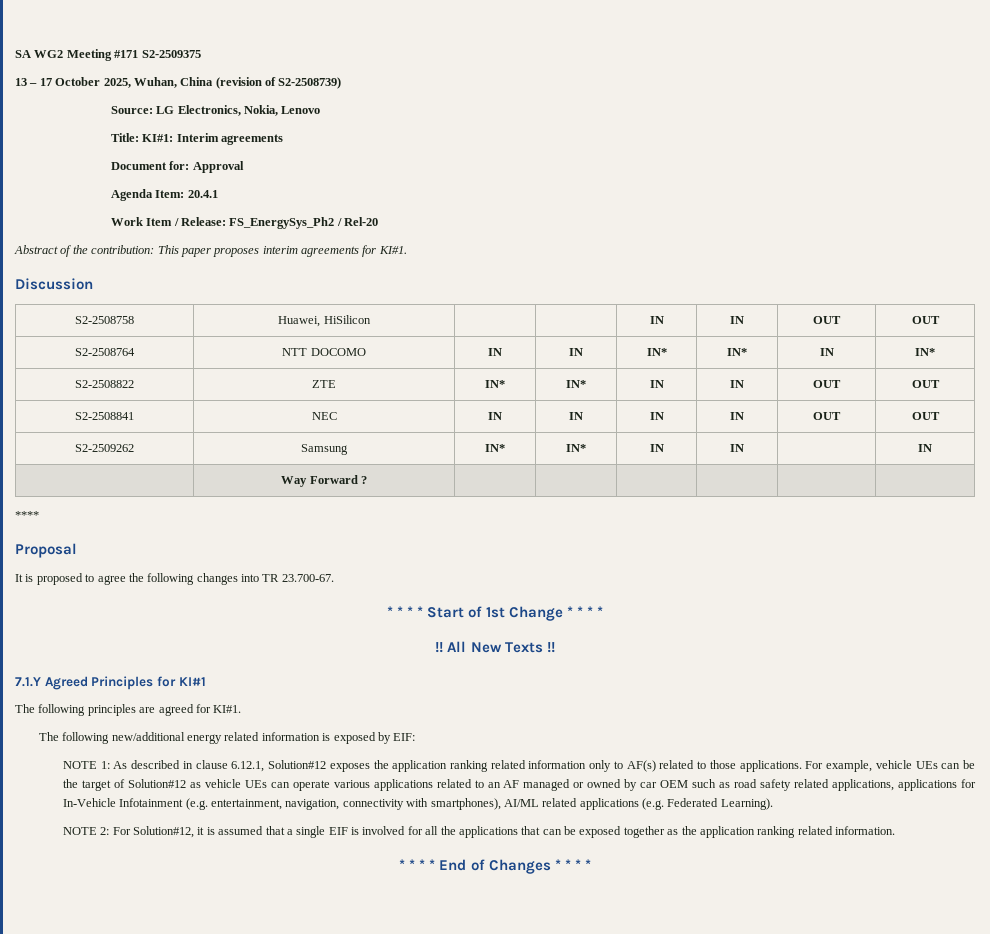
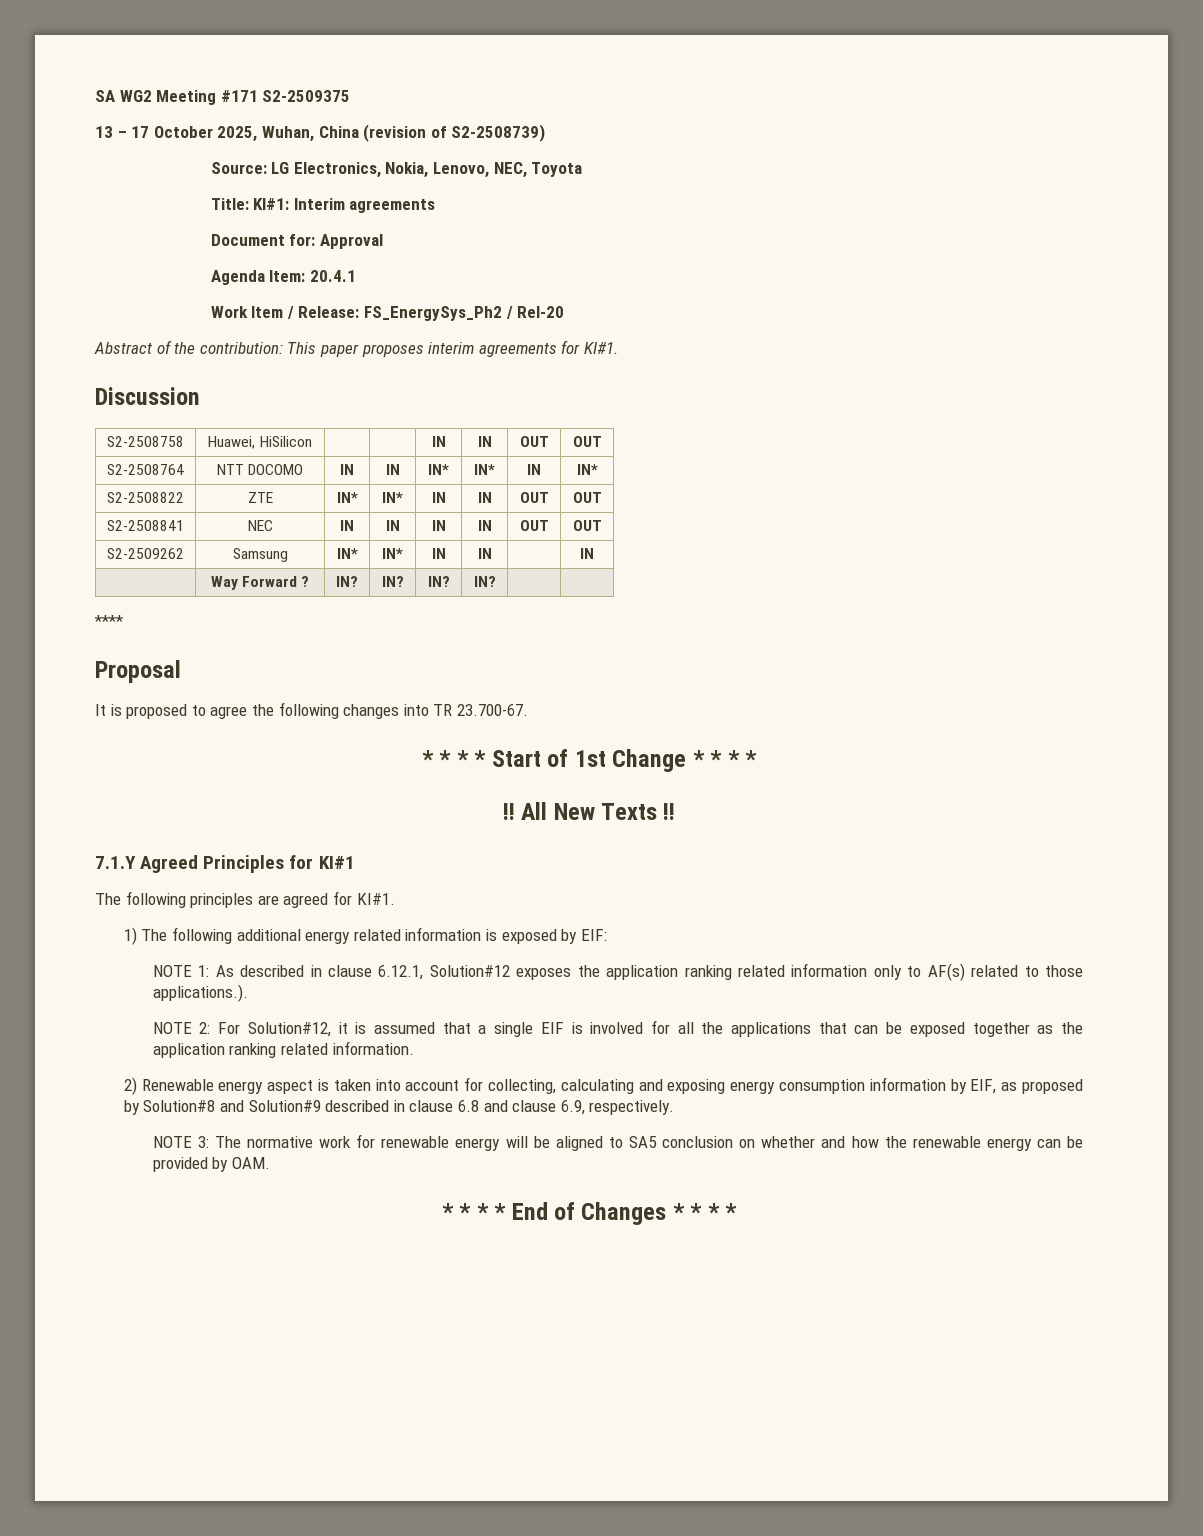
[281,106,321,114] Lenovo -> [432,162,583,178] Lenovo, NEC, Toyota
(367, 480) | | | -> [336,576,358,587] [381,576,404,587] [427,576,450,587] [473,576,496,587] IN? | IN? | IN? | IN?
[38,732,185,744] The following new/additional -> [123,927,301,945] 1) The following additional
[739,760,976,772] [62,779,977,791] [62,798,773,810] applications. For example, vehicle UEs can be the target of Solution#12 as vehicle UEs can operate various applications related to an AF managed or owned by car OEM such as road safety related applications, applications for In-Vehicle Infotainment (e.g. entertainment, navigation, connectivity with smartphones), AI/ML related applications (e.g. Federated Learning). -> [152,984,248,1002] applications.).
(896, 830) none -> [123,1077,1083,1095] [123,1100,675,1115] [152,1134,1083,1151] [152,1157,270,1172] // 2) Renewable energy aspect is taken into account for collecting, calculating and exposing energy consumption information by EIF, as proposed by Solution#8 and Solution#9 described in clause 6.8 and clause 6.9, respectively. // NOTE 3: The normative work for renewable energy will be aligned to SA5 conclusion on whether and how the renewable energy can be provided by OAM.

